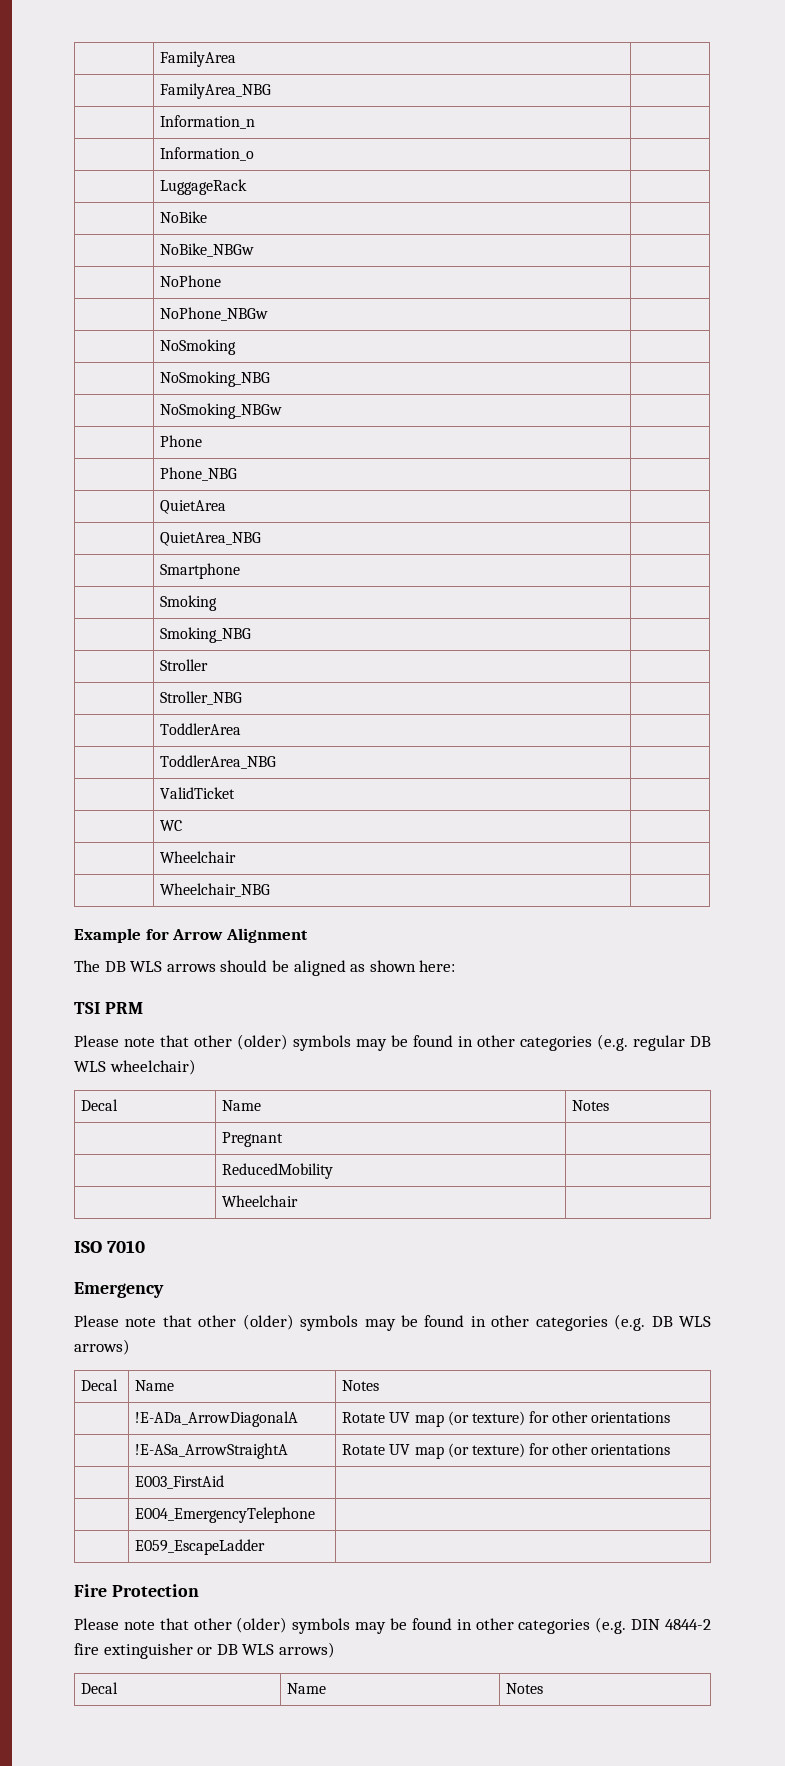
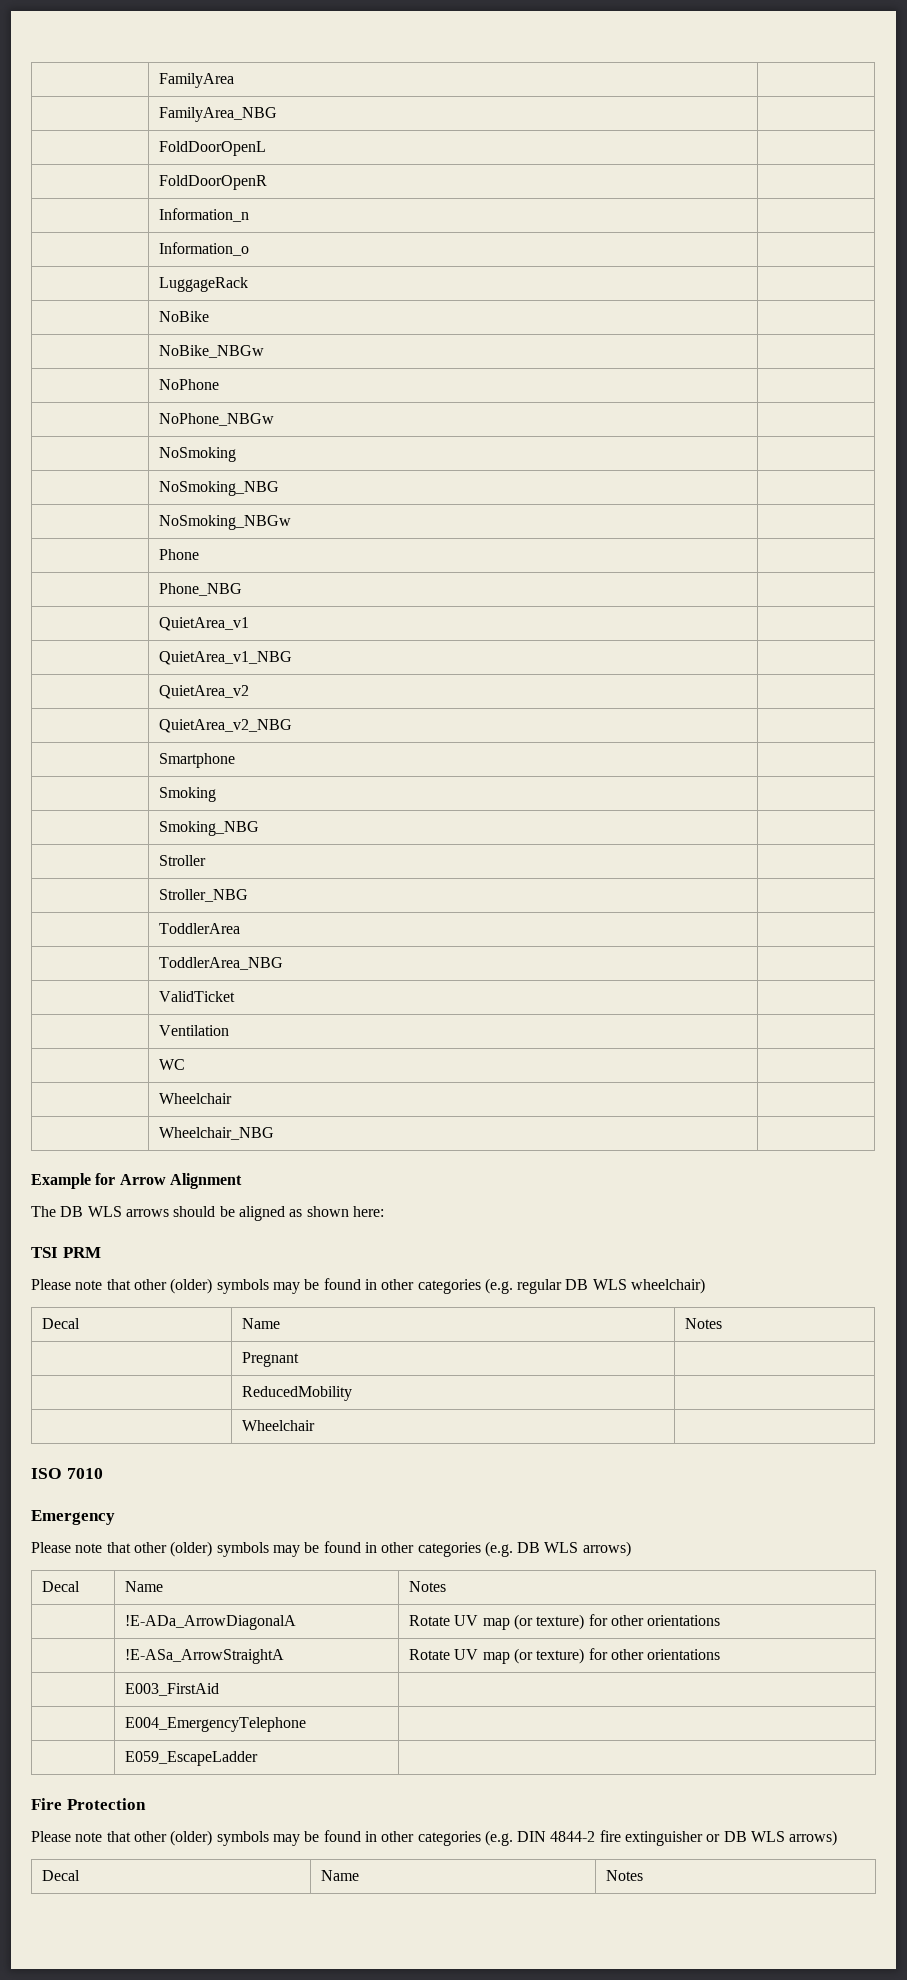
(272, 91) none -> [159,141,267,156] [159,175,268,190] // | FoldDoorOpenL | // | FoldDoorOpenR |
[160,500,227,514] [160,532,262,546] QuietArea | // | QuietArea_NBG -> [159,617,250,631] [159,651,293,665] [159,685,250,699] [159,719,293,733] QuietArea_v1 | // | QuietArea_v1_NBG | // | QuietArea_v2 | // | QuietArea_v2_NBG
(236, 793) none -> [159,1025,230,1036] // | Ventilation |

